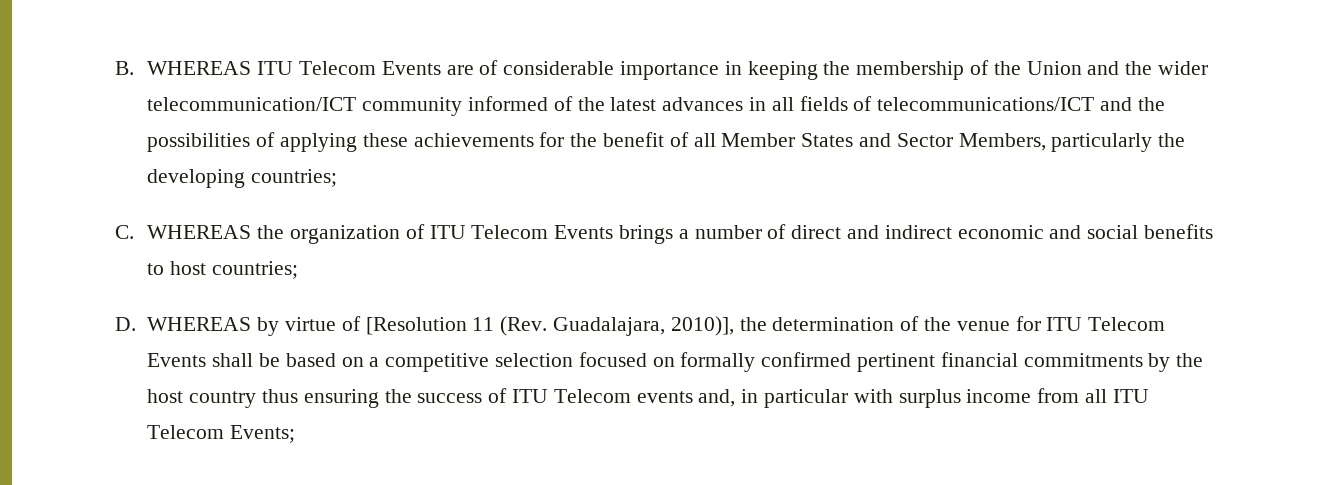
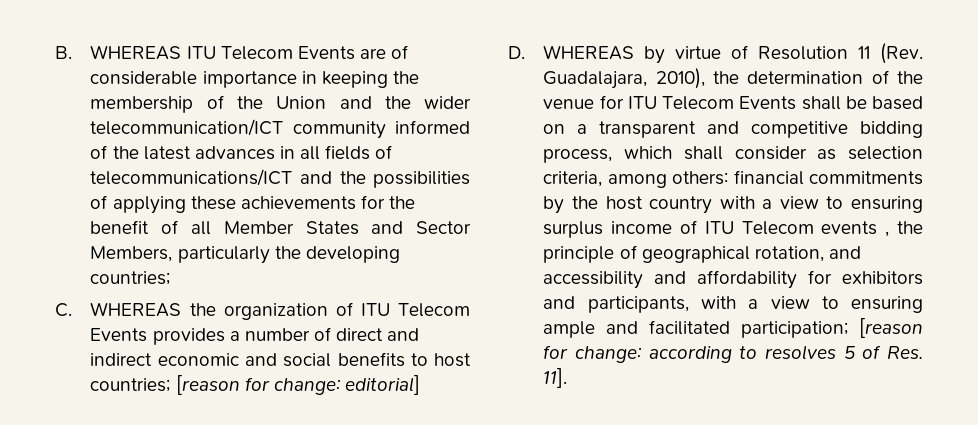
[619,225,674,244] brings -> [152,328,225,345] provides
(298, 270) none -> [175,375,421,395] [reason for change: editorial]
[365,317,467,335] [Resolution -> [758,46,849,60] Resolution
[670,316,734,336] 2010)], -> [655,68,705,89] 2010),
[385,352,936,372] competitive selection focused on formally confirmed pertinent -> [599,121,923,138] [543,146,924,163] [543,171,729,188] transparent and competitive bidding process, which shall consider as selection criteria, among others:
[261,388,1149,408] [147,425,296,443] thus ensuring the success of ITU Telecom events and, in particular with surplus income from all ITU Telecom Events; -> [719,196,923,213] [543,220,923,238] [543,245,862,263] [543,270,923,289] [543,296,923,313] [543,318,923,338] [543,345,924,363] [543,368,568,388] with a view to ensuring surplus income of ITU Telecom events , the principle of geographical rotation, and accessibility and affordability for exhibitors and participants, with a view to ensuring ample and facilitated participation; [reason for change: according to resolves 5 of Res. 11].

